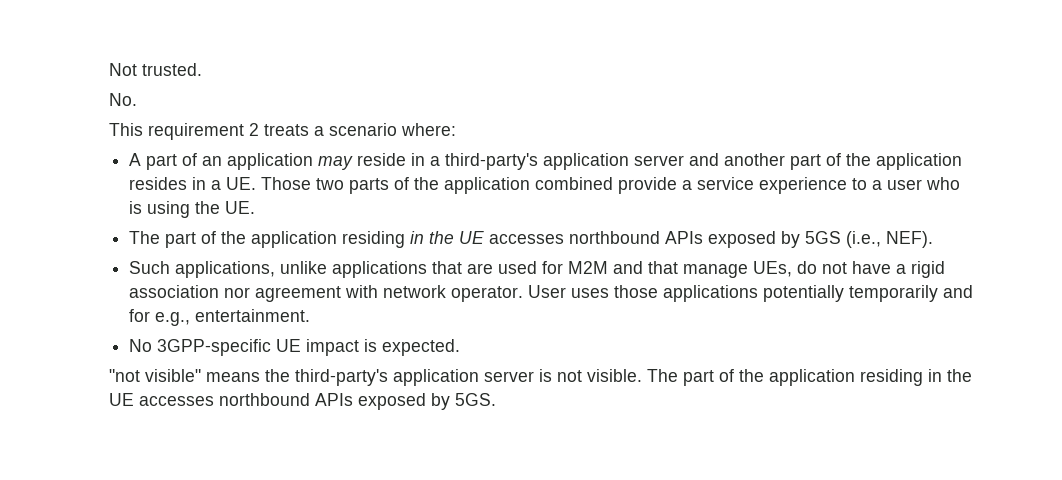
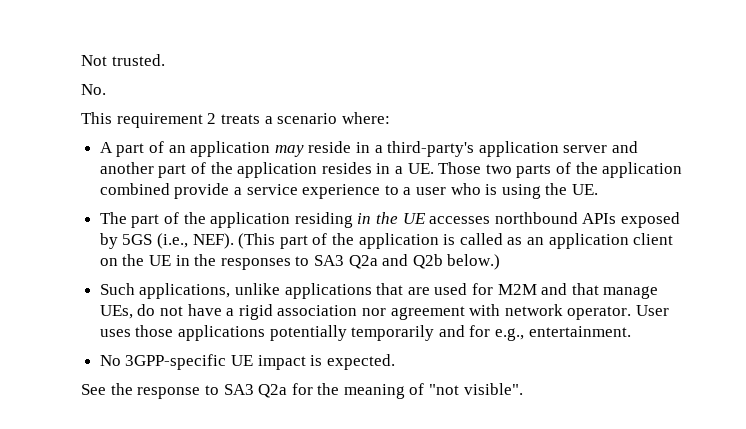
(933, 239) none -> [238,233,674,249] [99,254,501,270] (This part of the application is called as an application client on the UE in the responses to SA3 Q2a and Q2b below.)
[109,369,973,386] [109,393,497,410] "not visible" means the third-party's application server is not visible. The part of the application residing in the UE accesses northbound APIs exposed by 5GS. -> [81,383,523,399] See the response to SA3 Q2a for the meaning of "not visible".

